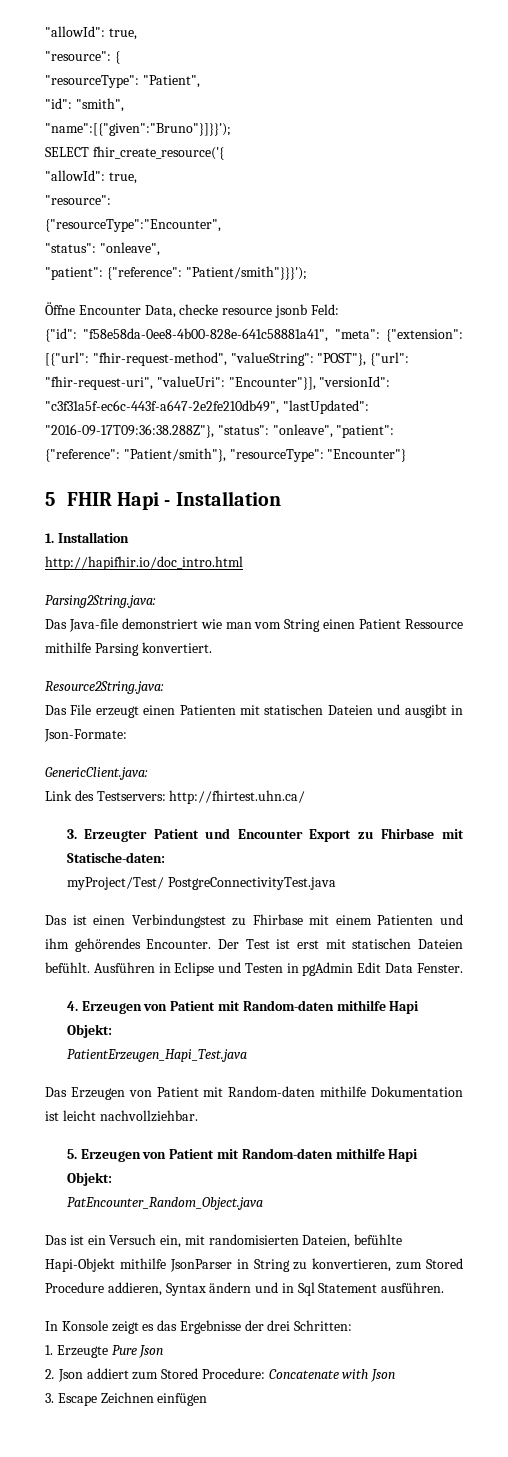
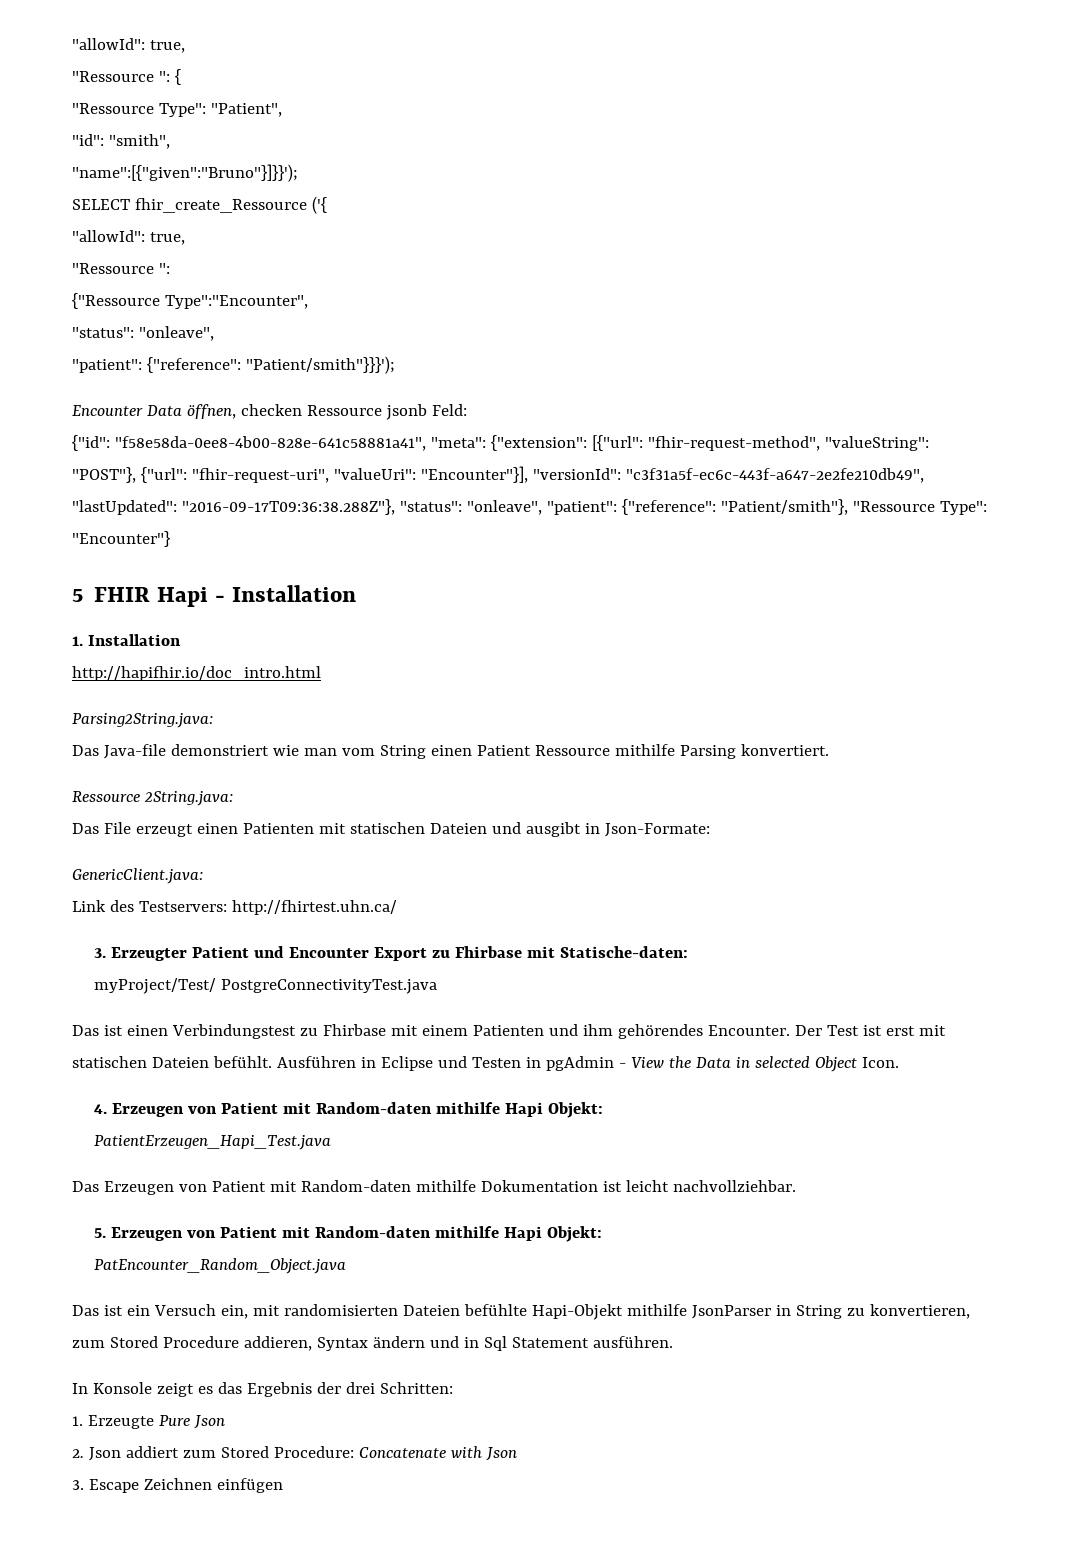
[45,26,137,40] [45,51,111,61] "allowId": true, // "resource": -> [72,38,185,53] [72,71,170,82] "allowId": true, // "Ressource ":
[45,75,139,88] "resourceType": -> [72,103,206,117] "Ressource Type":
[92,146,224,160] [45,170,137,184] [45,195,111,205] [45,219,221,232] fhir_create_resource('{ // "allowId": true, // "resource": // {"resourceType":"Encounter", -> [134,196,327,214] [72,230,185,245] [72,263,170,274] [72,293,308,309] fhir_create_Ressource ('{ // "allowId": true, // "Ressource ": // {"Ressource Type":"Encounter",
[45,302,273,318] Öffne Encounter Data, checke resource -> [72,404,382,419] Encounter Data öffnen, checken Ressource
[229,449,324,462] "resourceType": -> [852,501,987,515] "Ressource Type":
[45,681,164,694] Resource2String.java: -> [72,791,233,806] Ressource 2String.java:
[357,962,463,973] Edit Data Fenster. -> [618,1056,899,1072] - View the Data in selected Object Icon.
[302,1235,351,1248] Dateien, -> [402,1305,460,1316] Dateien
[179,1320,241,1334] Ergebnisse -> [246,1382,312,1397] Ergebnis

